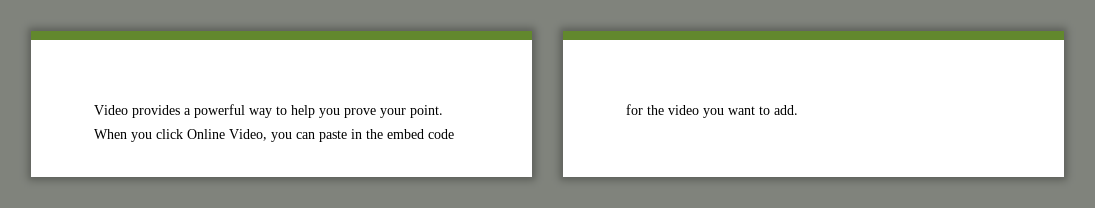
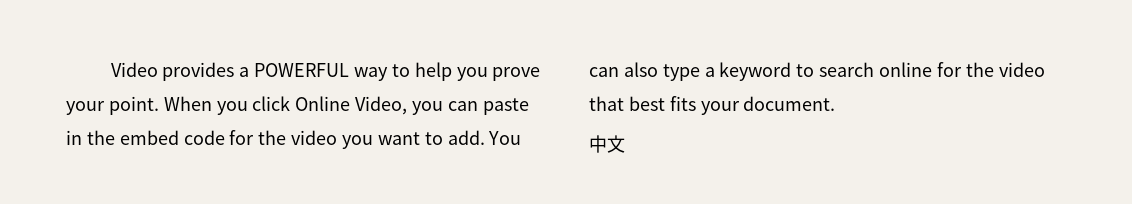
[194,104,245,118] powerful -> [254,63,350,77] POWERFUL
(798, 110) none -> [488,131,522,145] [589,62,1045,81] [589,96,836,115] [589,135,625,153] You can also type a keyword to search online for the video that best fits your document. // 中文

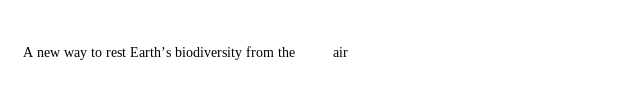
[110,62,541,81] [66,96,529,115] [66,130,522,149] [589,62,1045,81] [589,96,836,115] [589,135,625,153] Video provides a POWERFUL way to help you prove your point. When you click Online Video, you can paste in the embed code for the video you want to add. You can also type a keyword to search online for the video that best fits your document. // 中文 -> [23,46,348,60] A new way to rest Earth’s biodiversity from the air

